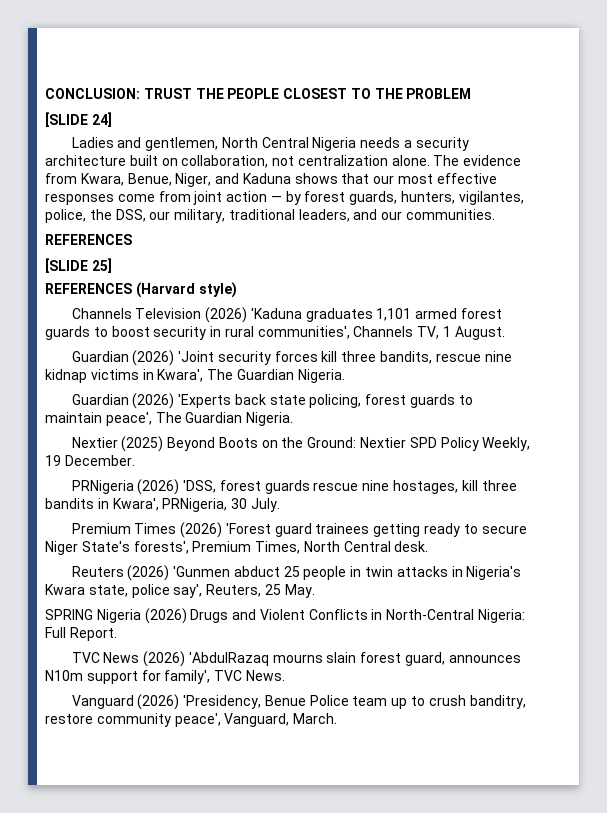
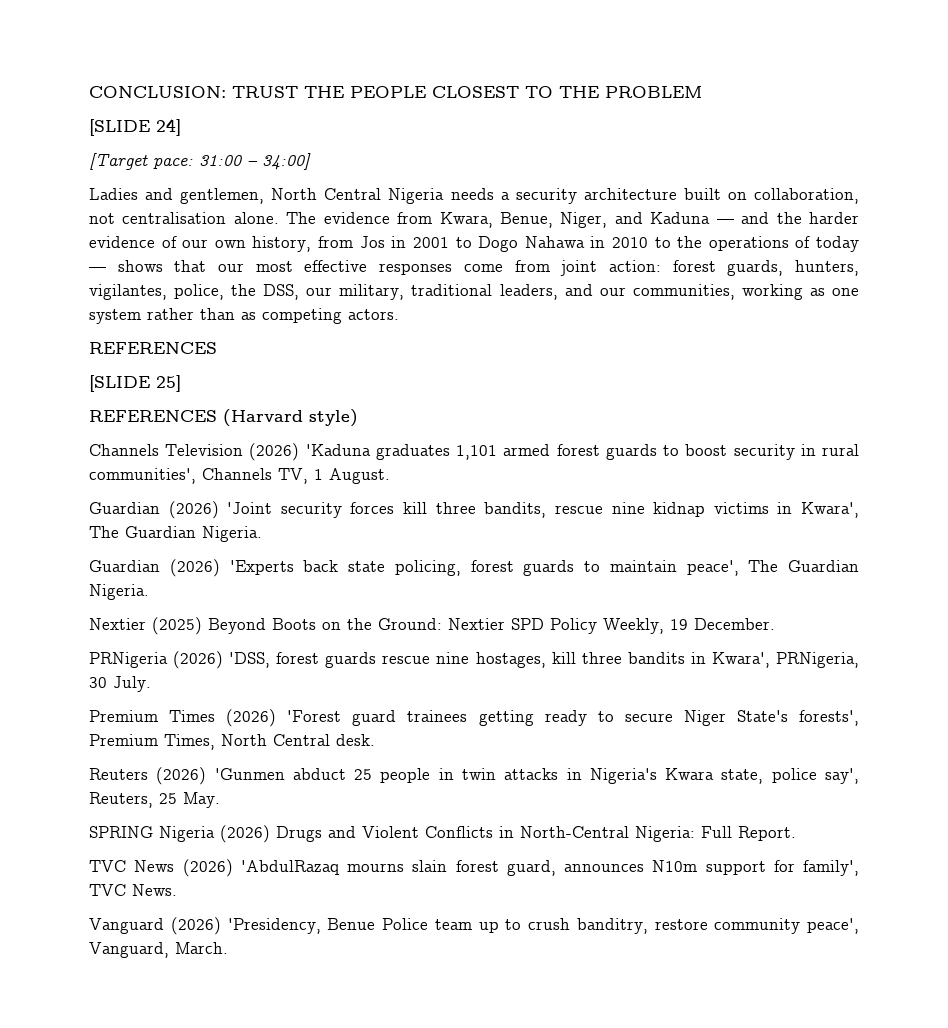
(112, 119) none -> [89,153,311,170] // [Target pace: 31:00 – 34:00]
[297,155,388,166] centralization -> [122,212,227,224] centralisation
(291, 178) none -> [716,212,860,224] [89,236,859,252] [89,267,106,272] — and the harder evidence of our own history, from Jos in 2001 to Dogo Nahawa in 2010 to the operations of today —
[226,191,301,205] action — by -> [608,260,661,272] action:
[406,209,496,220] communities. -> [632,284,860,300] [89,308,399,324] communities, working as one system rather than as competing actors.

